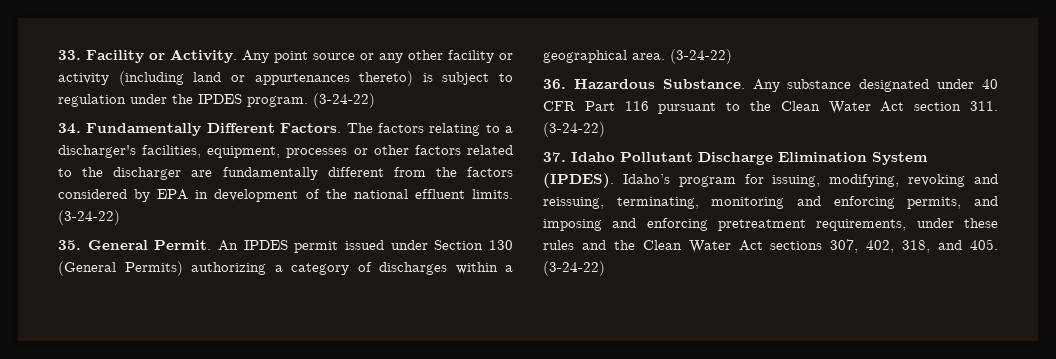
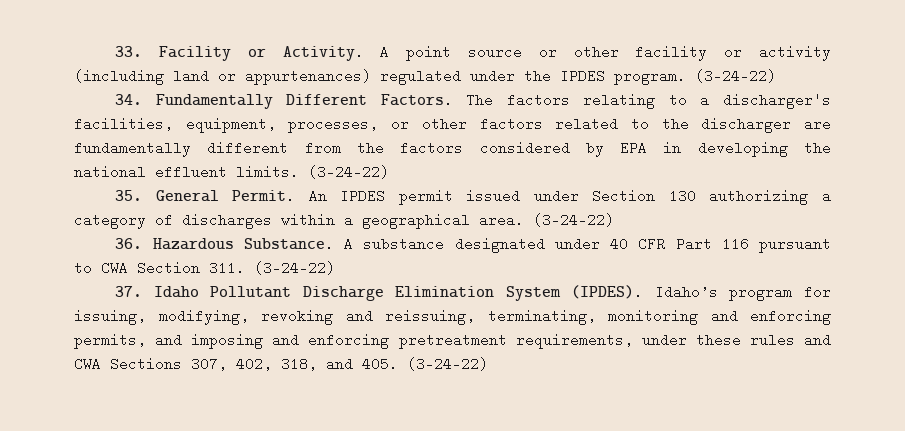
[242,50,269,63] Any -> [380,45,390,59] A
[379,53,403,63] any -> (557, 53) none
[254,71,513,86] [58,94,126,107] appurtenances thereto) is subject to regulation -> [245,69,461,85] appurtenances) regulated
[286,148,348,158] processes -> [288,117,379,133] processes,
[214,189,320,202] development of -> [697,141,788,157] developing
[58,261,183,276] (General Permits) -> (696, 196) none
[752,79,780,92] Any -> [344,237,354,251] A
[750,101,962,114] the Clean Water Act section -> [101,261,200,275] CWA Section
[613,240,823,253] the Clean Water Act sections -> [74,357,182,371] CWA Sections

